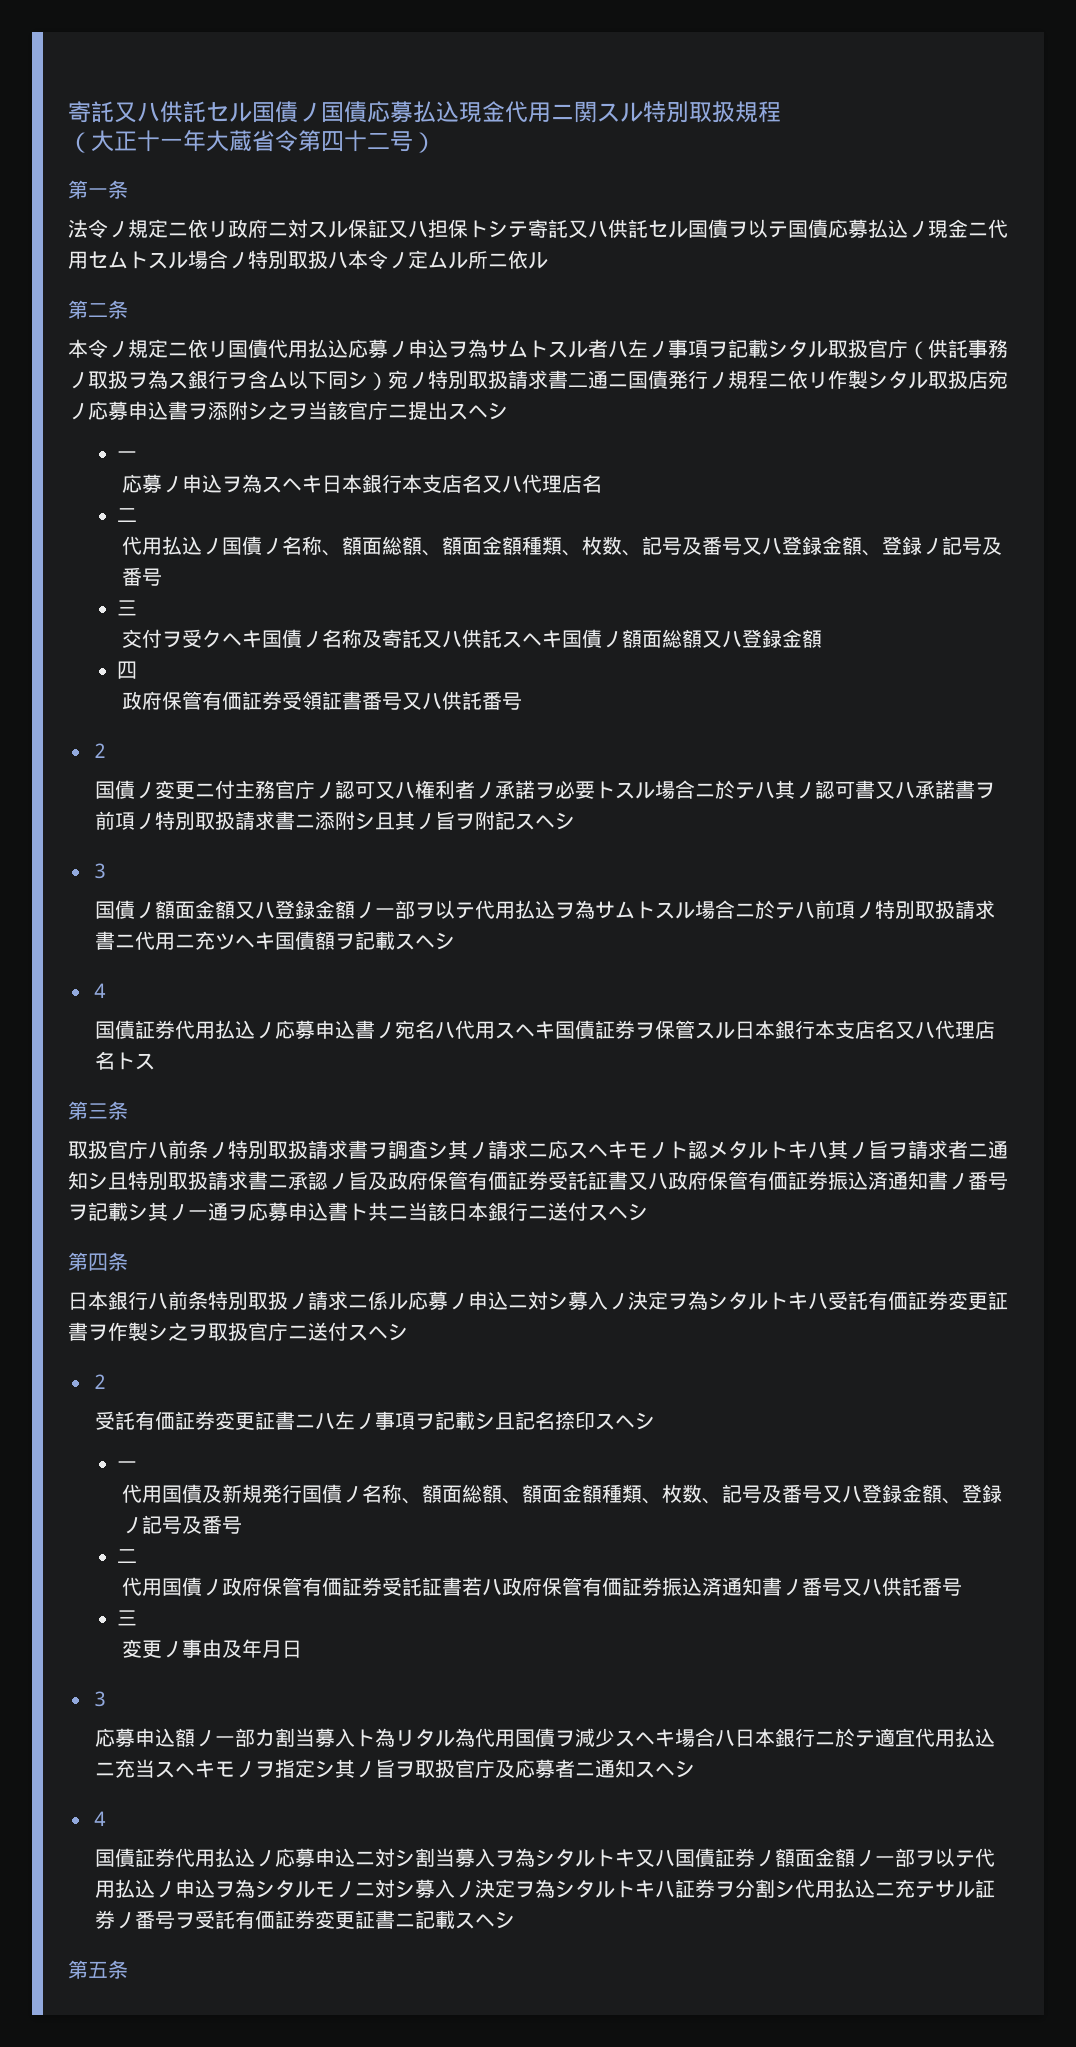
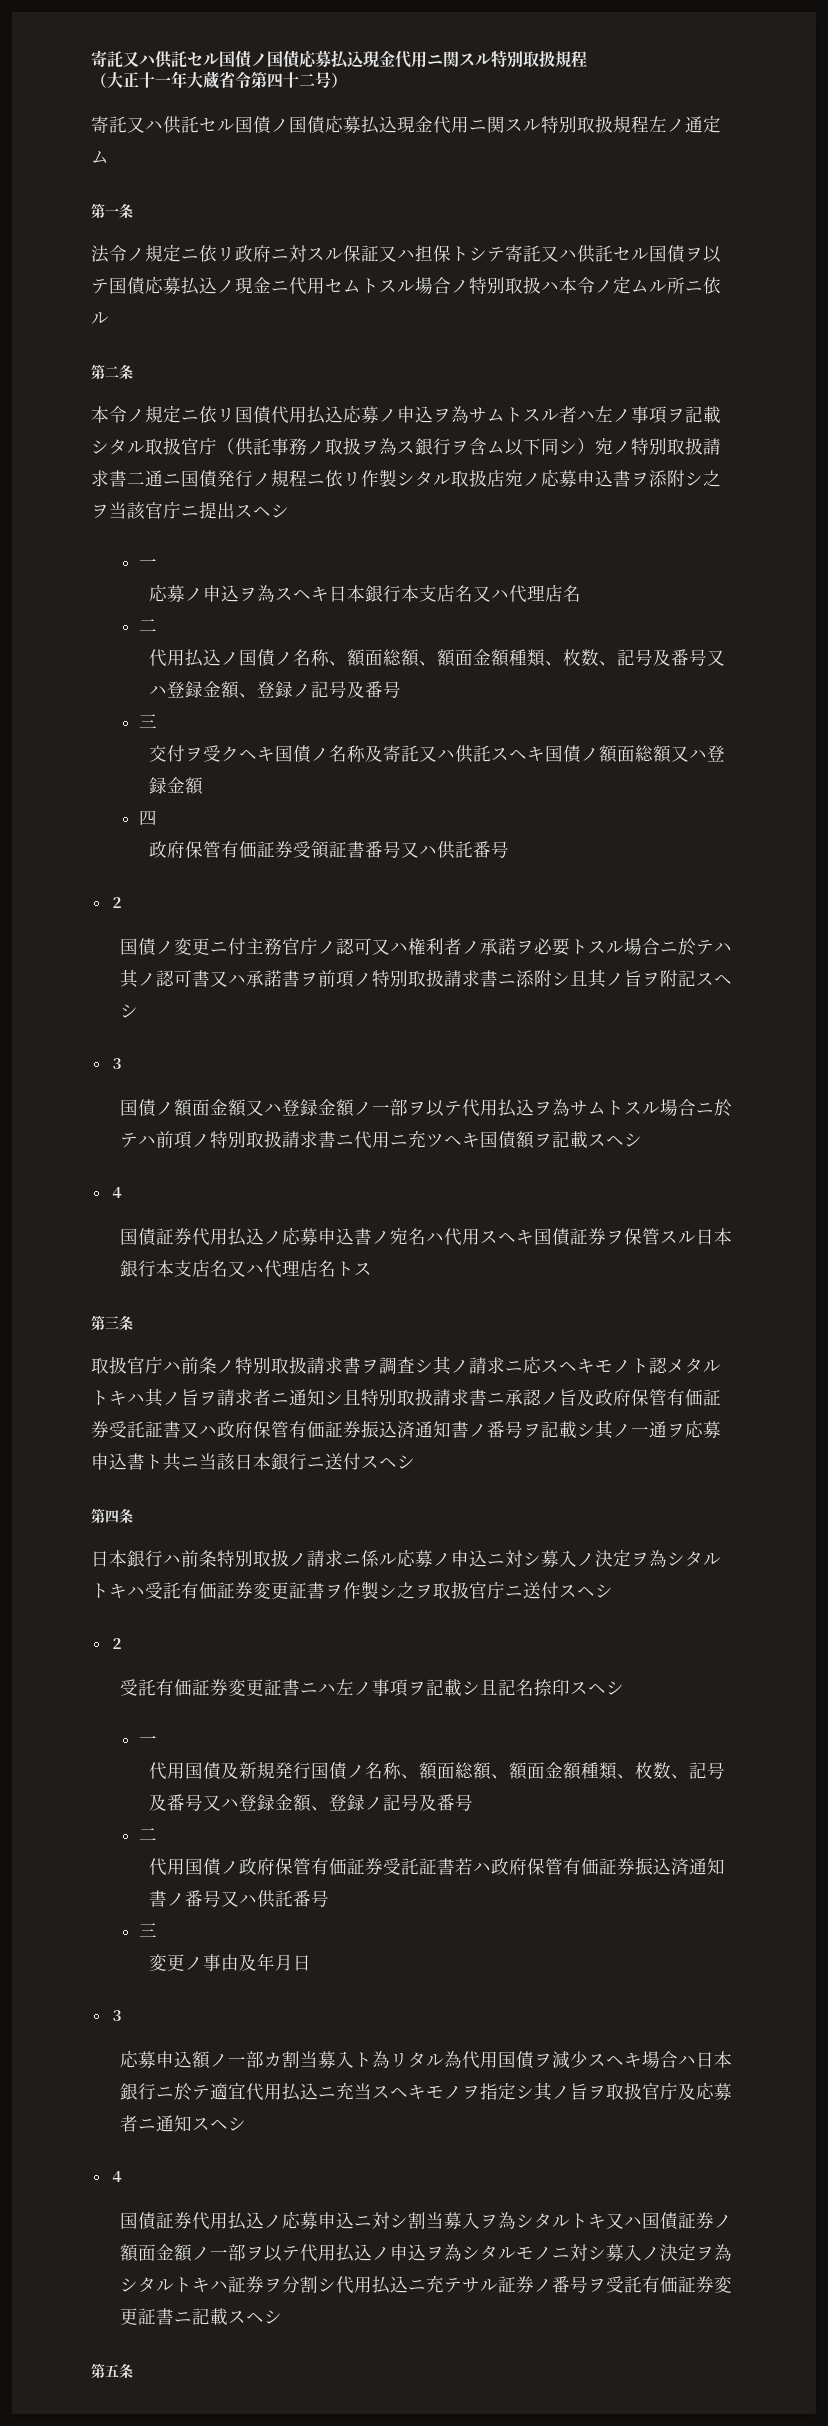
(436, 142) none -> [91,115,721,134] [91,151,109,163] // 寄託又ハ供託セル国債ノ国債応募払込現金代用ニ関スル特別取扱規程左ノ通定ム

